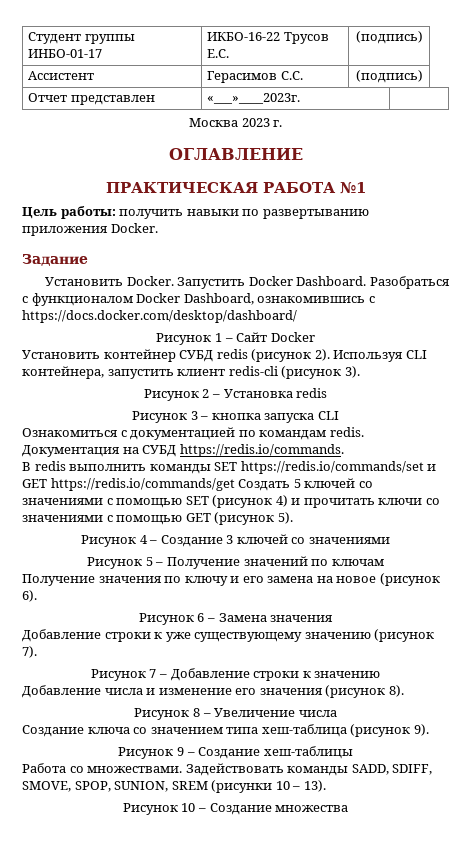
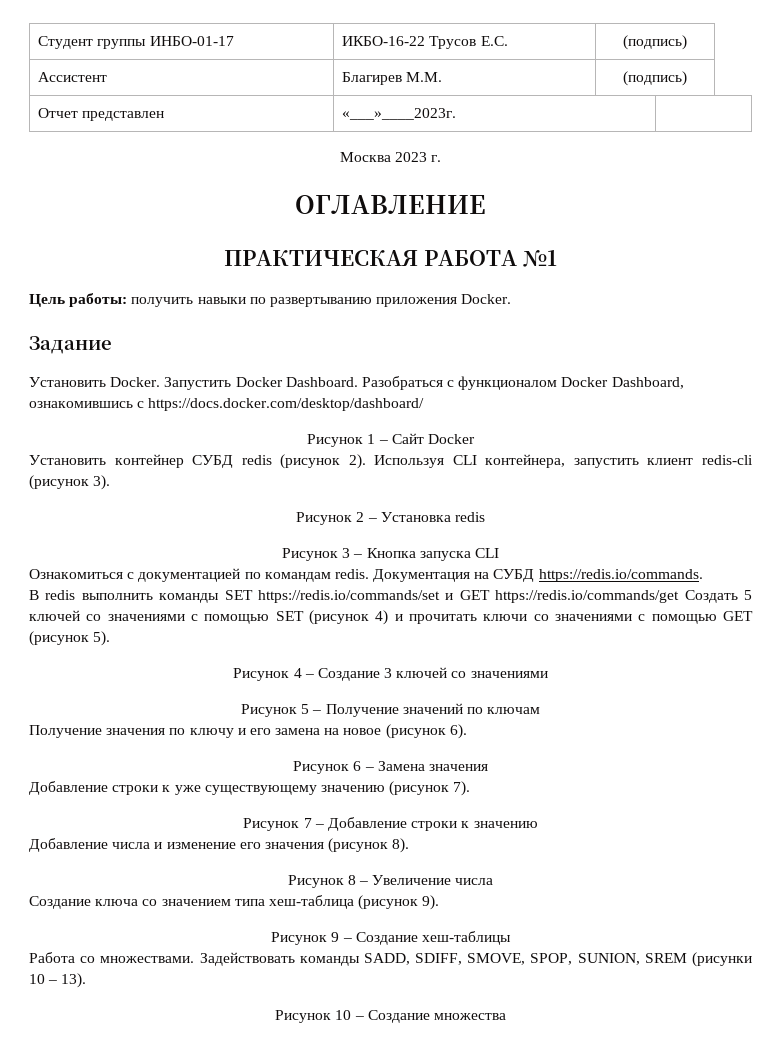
[207,71,303,83] Герасимов С.С. -> [342,72,443,85] Благирев М.М.
[211,413,261,420] кнопка -> [366,548,416,558] Кнопка

